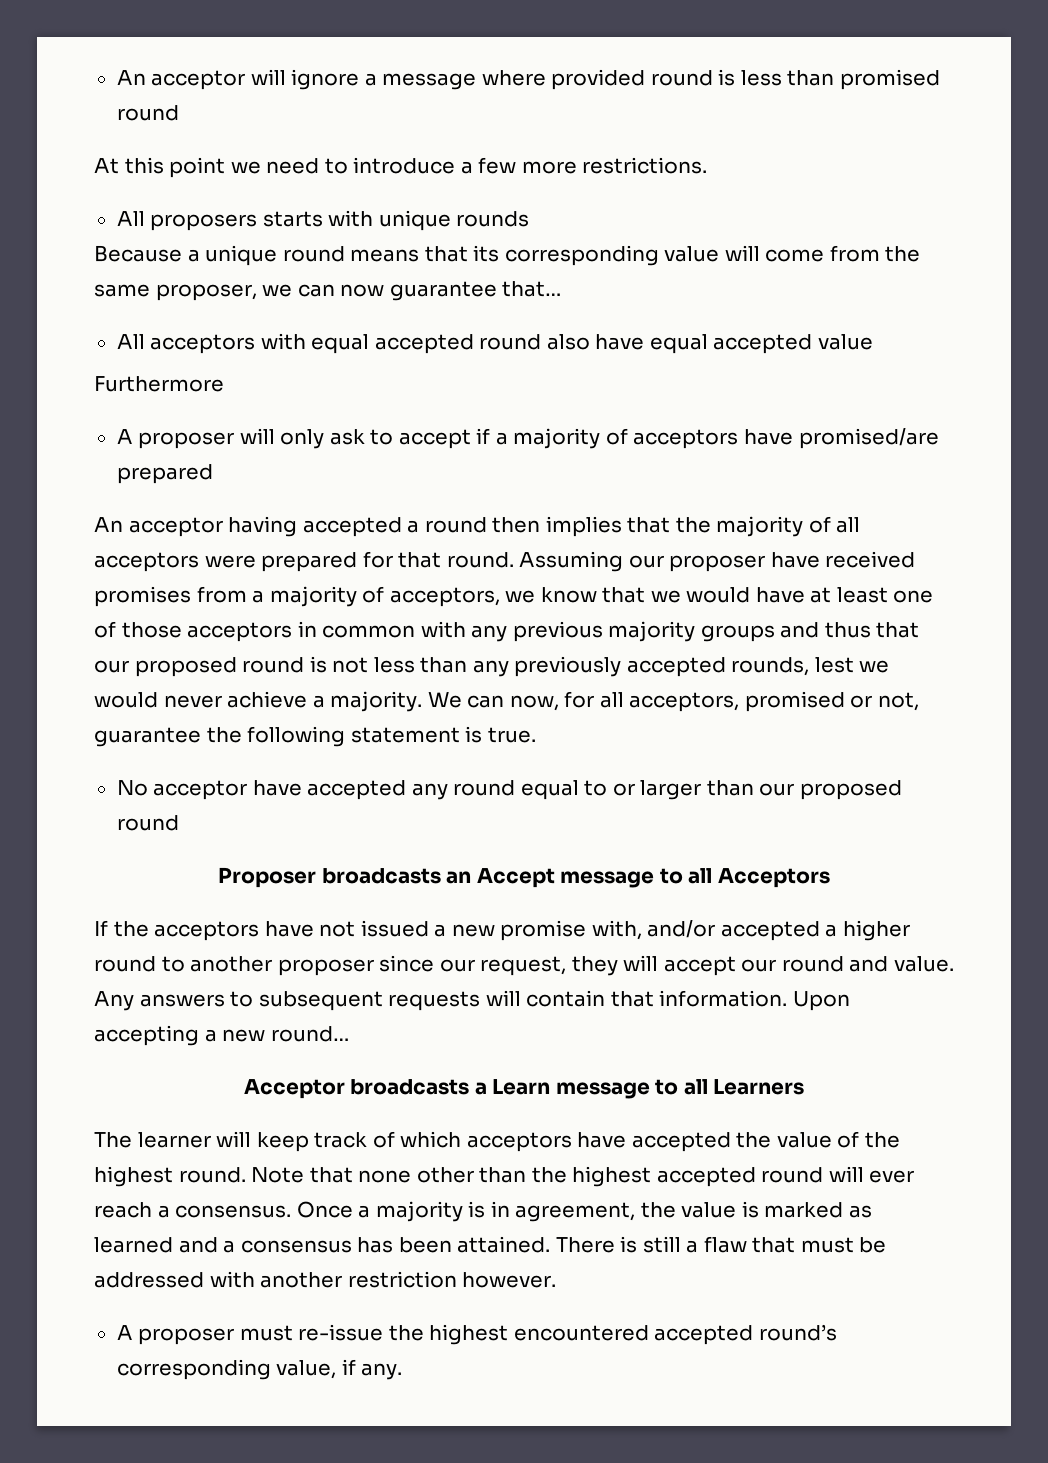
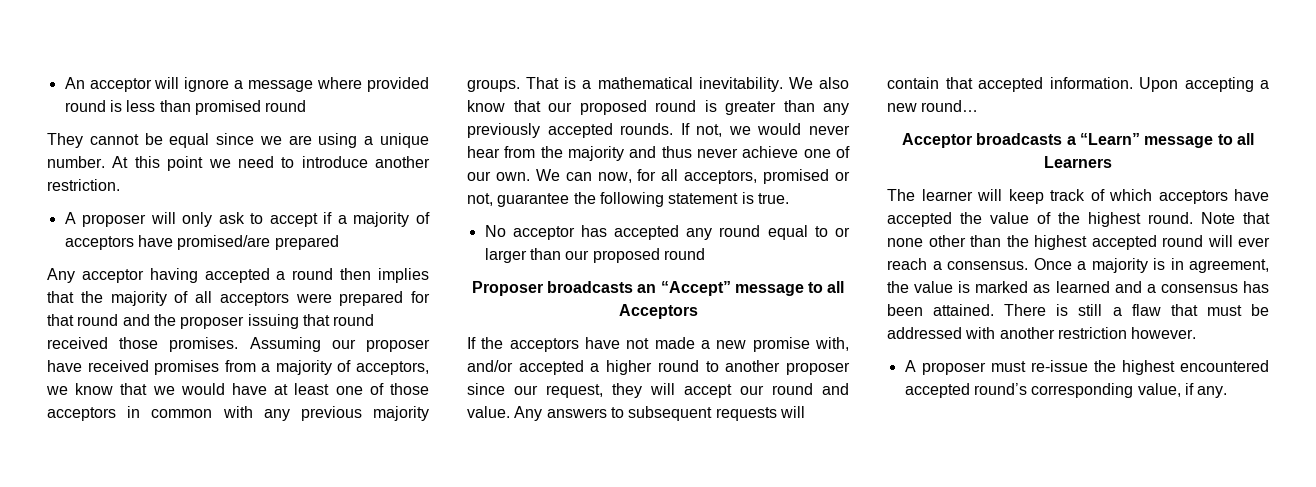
(179, 113) none -> [47,133,429,148] [47,156,105,168] They cannot be equal since we are using a unique number.
[460,157,708,174] [116,210,530,231] [94,245,921,266] [94,281,563,301] [116,333,873,354] [94,376,224,392] a few more restrictions. // All proposers starts with unique rounds // Because a unique round means that its corresponding value will come from the same proposer, we can now guarantee that… // All acceptors with equal accepted round also have equal accepted value // Furthermore -> [375,156,430,168] [47,179,120,191] another restriction.
[94,517,123,532] An -> [47,268,75,283] Any
[446,552,514,568] round. -> [77,314,375,329] [47,337,239,352] round and the proposer issuing that round received those promises.
[700,622,871,642] groups and thus -> [467,77,849,92] [467,100,505,112] groups. That is a mathematical inevitability. We also know
[332,657,415,673] not less -> [725,101,776,115] greater
[731,657,890,676] [94,691,423,712] rounds, lest we would never achieve a majority. -> [620,123,850,137] [467,146,850,161] [467,171,530,181] rounds. If not, we would never hear from the majority and thus never achieve one of our own.
[252,780,302,796] have -> [580,225,607,237] has
[476,868,555,888] Accept -> [660,281,731,296] “Accept”
[360,920,429,937] issued -> [654,337,695,349] made
(654, 999) none -> [978,77,1043,92] accepted
[492,1079,551,1095] Learn -> [1080,133,1140,145] “Learn”

